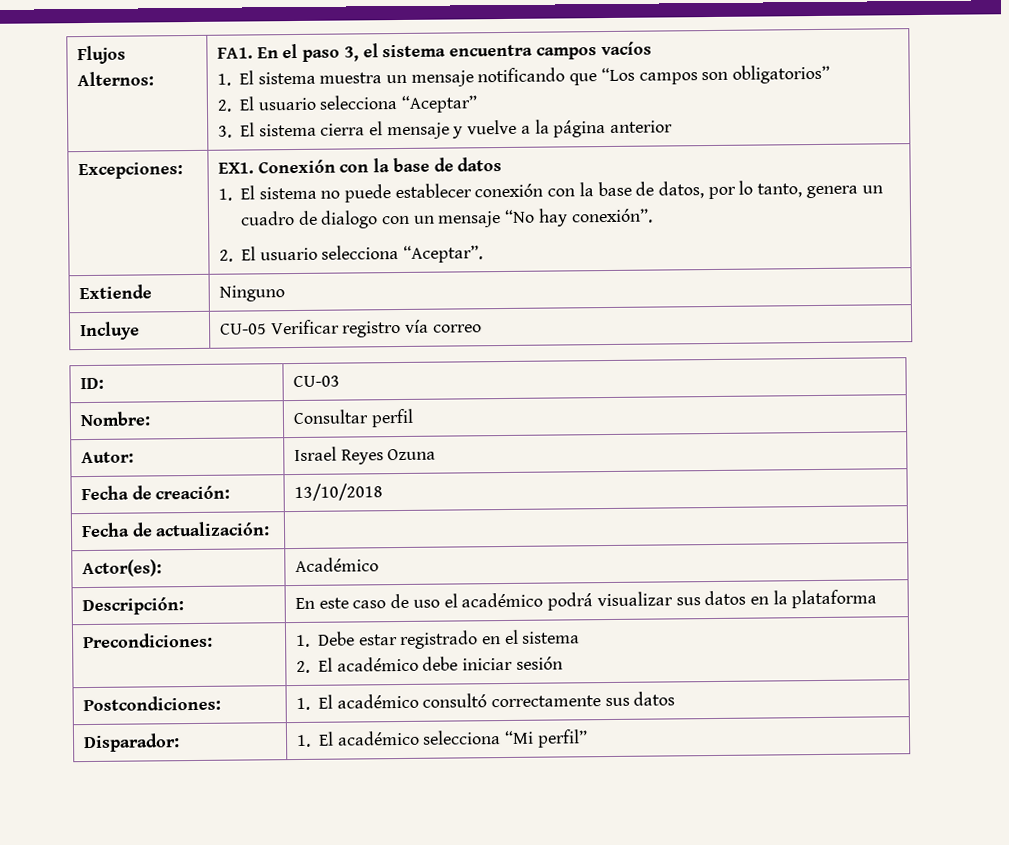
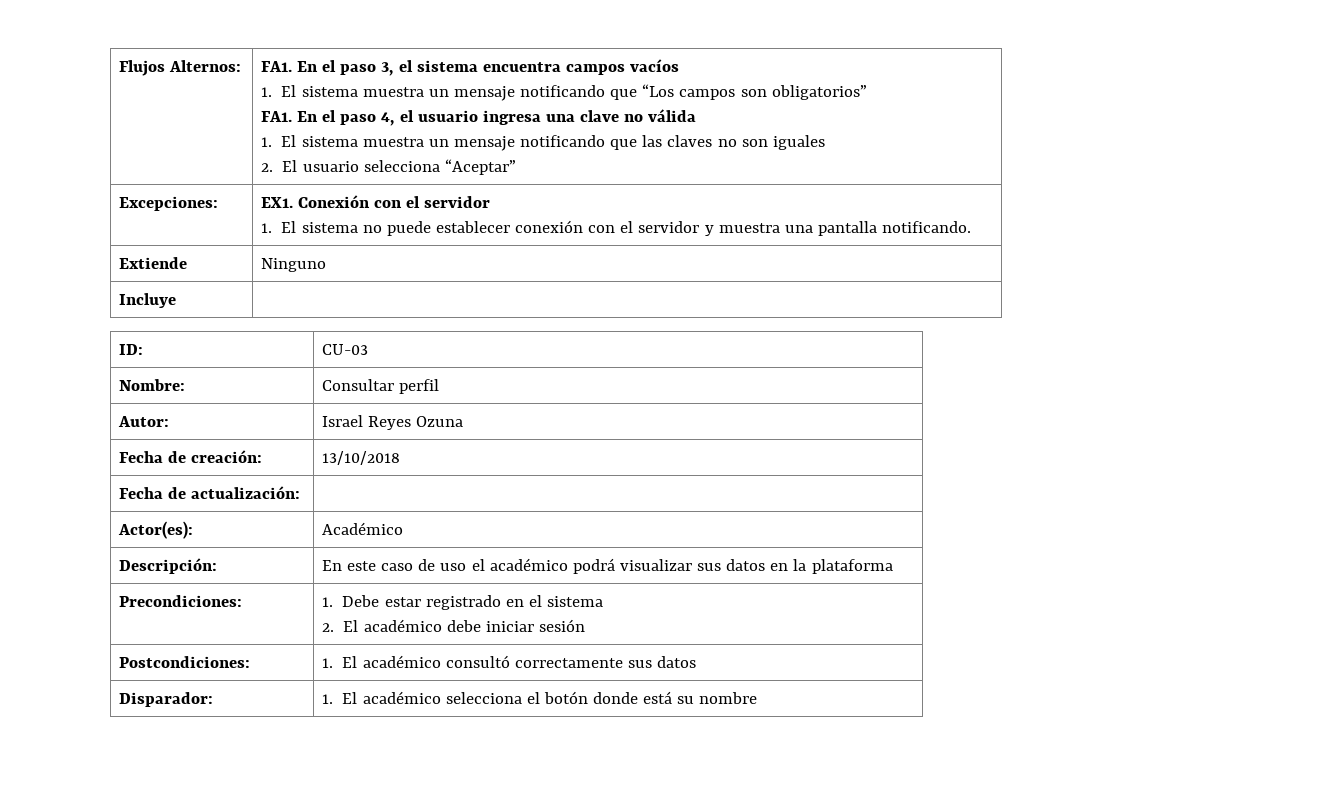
(831, 74) none -> [260,109,697,126] [260,135,825,151] // FA1. En el paso 4, el usuario ingresa una clave no válida // 1. El sistema muestra un mensaje notificando que las claves no son iguales
[218,119,674,140] // 3. El sistema cierra el mensaje y vuelve a la página anterior -> (516, 167) none
[373,157,503,173] la base de datos -> [406,196,491,208] el servidor
[578,180,883,200] [239,208,653,229] [219,245,483,263] [79,284,153,300] [219,285,286,302] [80,321,141,341] [220,319,482,338] la base de datos, por lo tanto, genera un cuadro de dialogo con un mensaje “No hay conexión”. // 2. El usuario selecciona “Aceptar”. // Extiende | Ninguno // Incluye | CU-05 Verificar registro vía correo -> [620,221,972,236] [118,257,187,269] [260,258,326,272] [118,293,176,308] el servidor y muestra una pantalla notificando. // Extiende | Ninguno // Incluye |
[503,729,588,748] “Mi perfil” -> [526,691,758,704] el botón donde está su nombre

